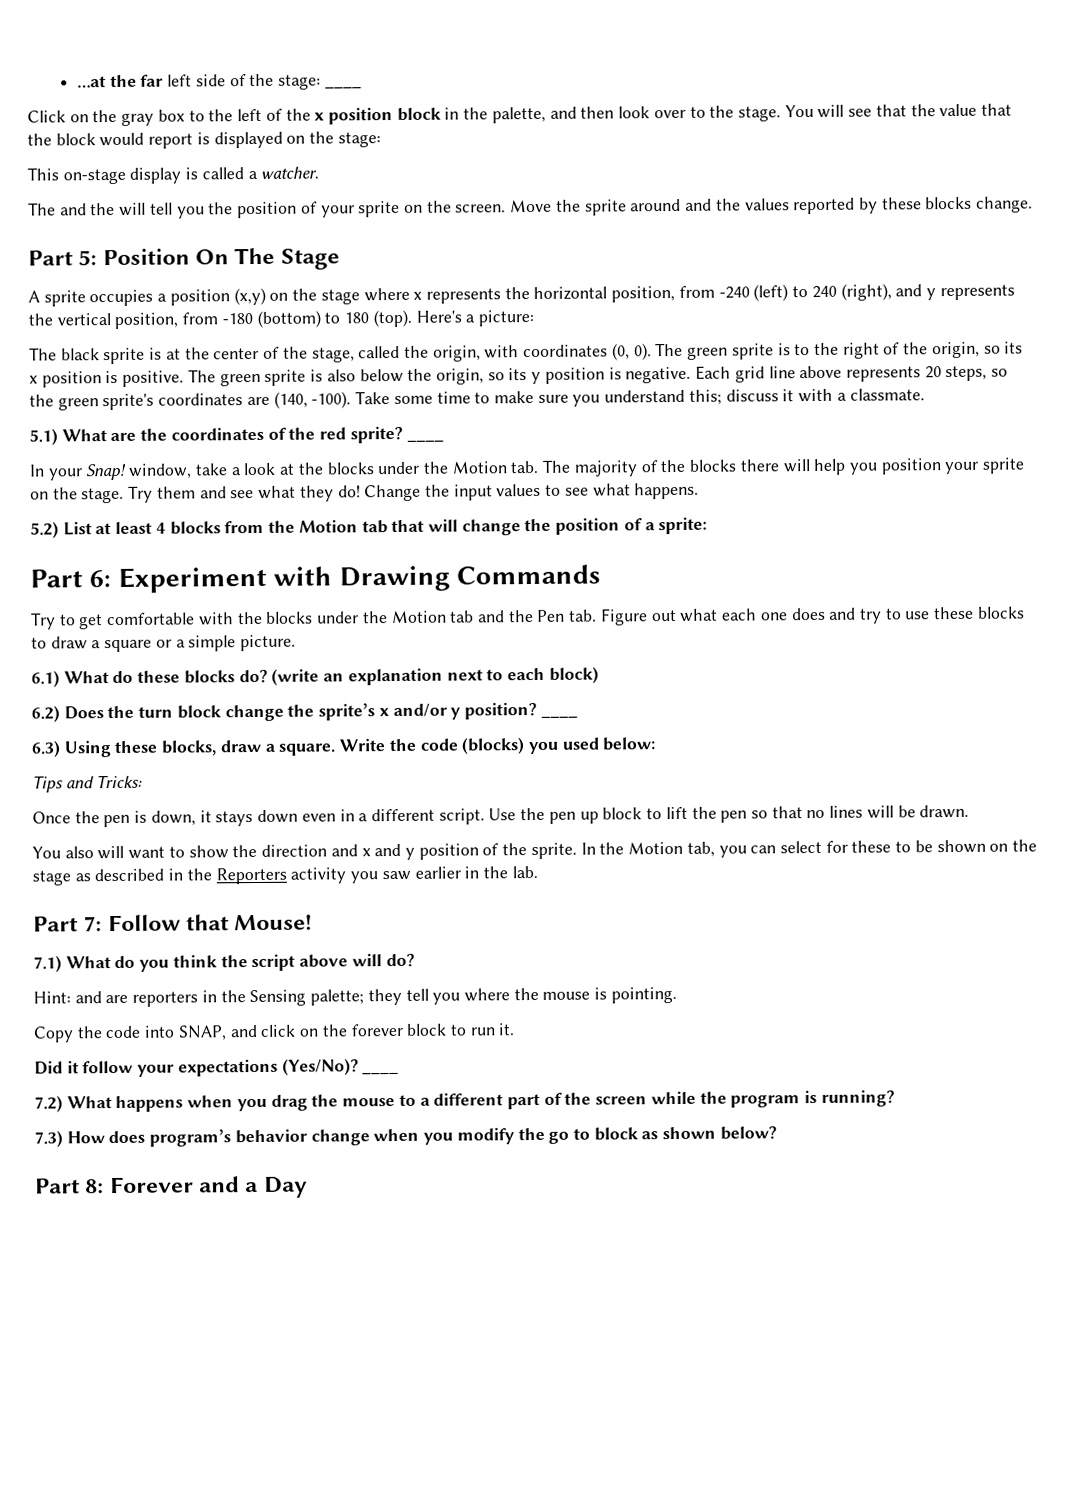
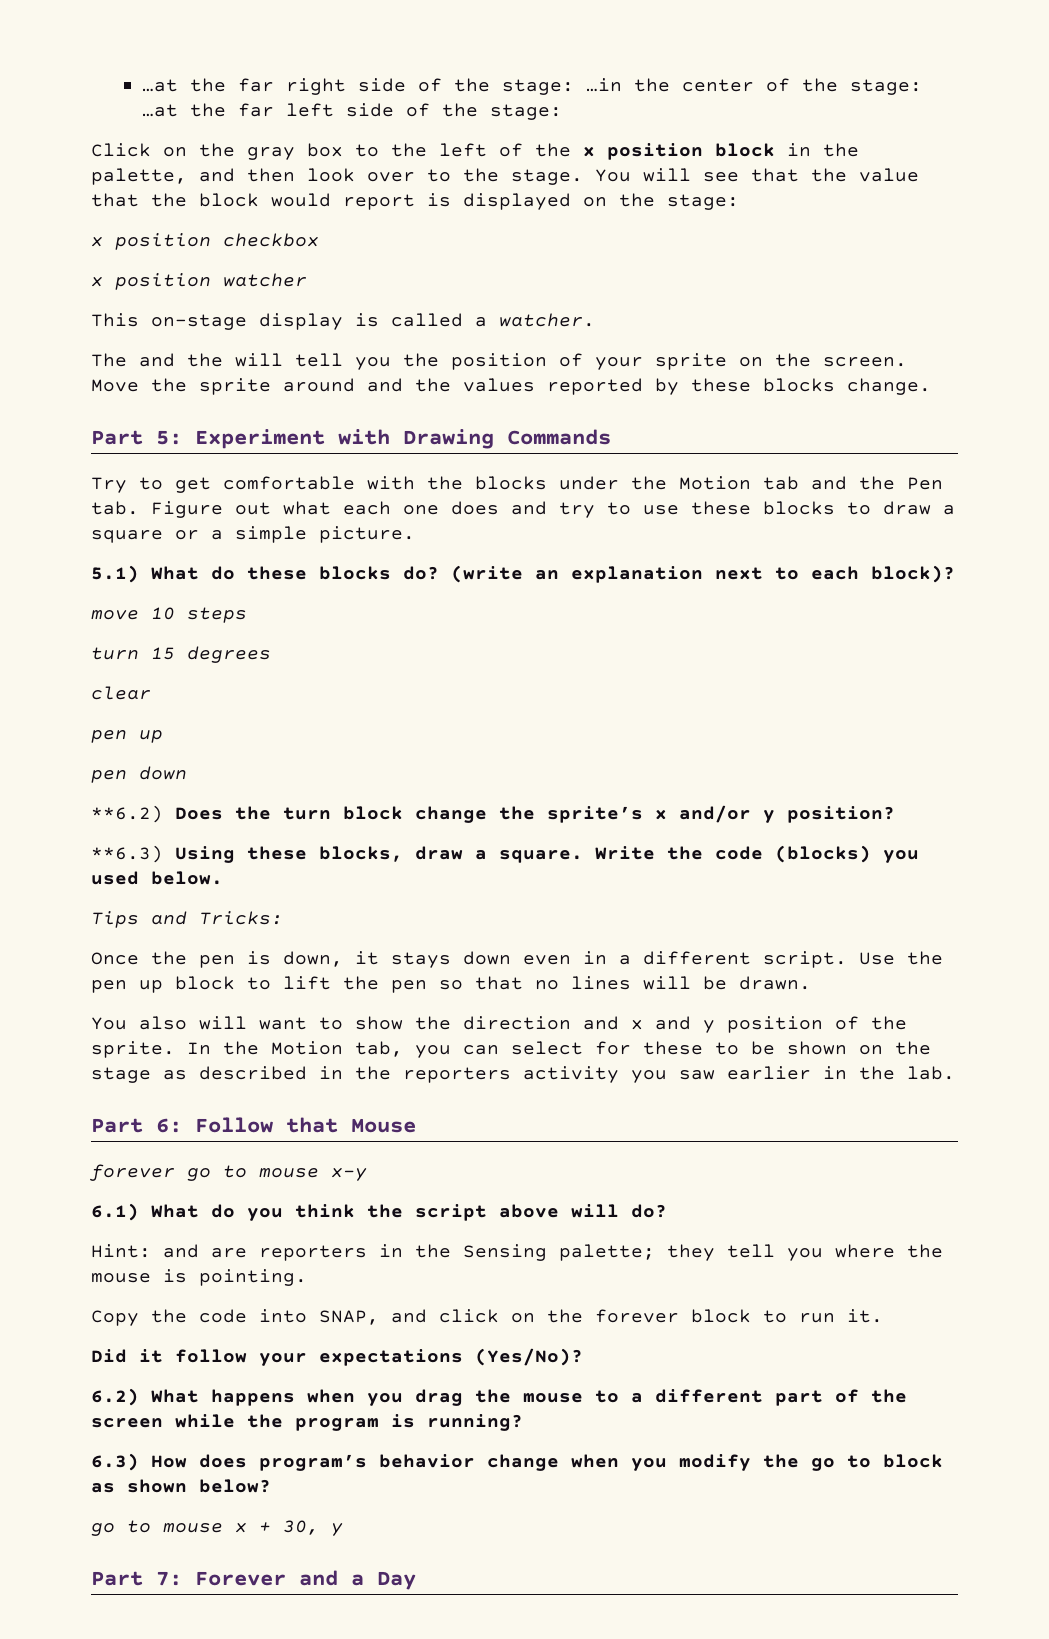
[76,74,165,89] …at the far -> [141,78,922,95] [141,103,274,117] …at the far right side of the stage: …in the center of the stage: …at the far
[324,85,362,89] ____ -> (562, 112) none
(381, 140) none -> [91,233,319,250] [91,273,307,290] // x position checkbox // x position watcher
[102,247,340,270] [28,283,1015,307] [28,309,534,329] [29,341,1024,365] [29,365,1009,388] [29,388,925,411] [29,425,444,446] [29,457,1026,481] [30,482,700,504] [30,516,708,539] [30,569,112,588] Position On The Stage // A sprite occupies a position (x,y) on the stage where x represents the horizontal position, from -240 (left) to 240 (right), and y represents the vertical position, from -180 (bottom) to 180 (top). Here's a picture: // The black sprite is at the center of the stage, called the origin, with coordinates (0, 0). The green sprite is to the right of the origin, so its x position is positive. The green sprite is also below the origin, so its y position is negative. Each grid line above represents 20 steps, so the green sprite's coordinates are (140, -100). Take some time to make sure you understand this; discuss it with a classmate. // 5.1) What are the coordinates of the red sprite? ____ // In your Snap! window, take a look at the blocks under the Motion tab. The majority of the blocks there will help you position your sprite on the stage. Try them and see what they do! Change the input values to see what happens. // 5.2) List at least 4 blocks from the Motion tab that will change the position of a sprite: // Part 6: -> (182, 437) none
[31,670,60,688] 6.1) -> [91,565,139,583] 5.1)
[548,666,599,684] [31,705,60,723] block) // 6.2) -> [871,565,955,583] [91,607,247,623] [91,646,271,663] [91,686,151,700] [91,730,163,743] [91,766,187,783] [91,805,163,823] block)? // move 10 steps // turn 15 degrees // clear // pen up // pen down // **6.2)
[540,714,578,718] [31,740,61,758] ____ // 6.3) -> [91,845,163,863] // **6.3)
[602,737,656,751] below: -> [151,871,223,885] below.
[215,867,287,885] Reporters -> [403,1067,511,1083] reporters
[83,916,103,932] 7: -> [156,1118,182,1133] 6:
[234,914,313,932] [33,955,62,973] Mouse! // 7.1) -> [351,1118,416,1133] [89,1164,367,1181] [91,1203,139,1221] Mouse // forever go to mouse x-y // 6.1)
[362,1070,400,1075] [34,1095,63,1113] ____ // 7.2) -> [91,1388,139,1406] // 6.2)
[34,1130,63,1148] 7.3) -> [91,1453,139,1471] 6.3)
[35,1178,105,1194] // Part 8: -> [91,1520,343,1536] [91,1571,182,1586] // go to mouse x + 30, y // Part 7:

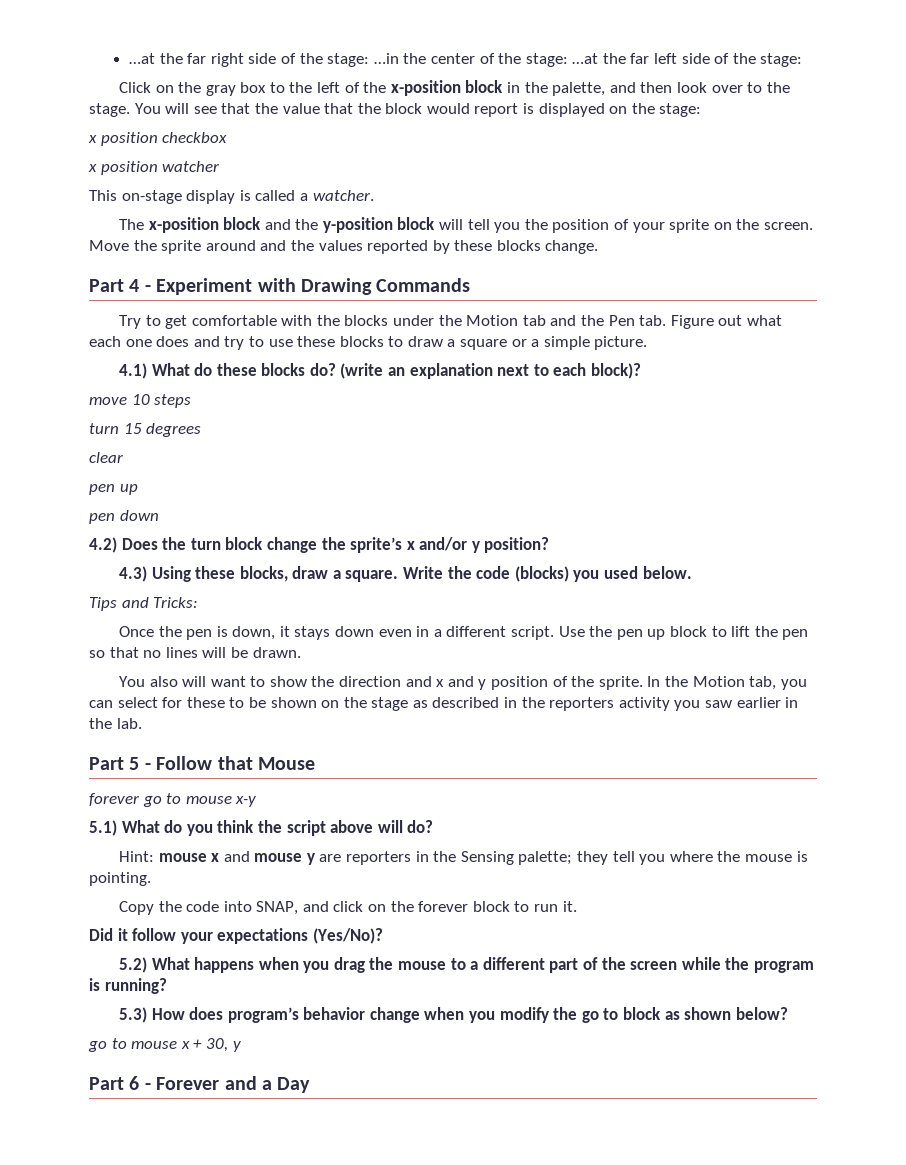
[583,143,703,160] x position -> [390,80,461,96] x-position
[139,353,223,367] and the -> [148,217,436,233] x-position block and the y-position block
[156,430,182,445] 5: -> [129,279,151,292] 4 -
[91,565,139,583] 5.1) -> [118,363,147,379] 4.1)
[91,805,163,823] **6.2) -> [89,537,117,553] 4.2)
[91,845,163,863] **6.3) -> [118,566,147,582] 4.3)
[156,1118,182,1133] 6: -> [129,757,151,770] 5 -
[91,1203,139,1221] 6.1) -> [89,820,117,836] 5.1)
[163,1244,199,1258] and -> [158,851,315,865] mouse x and mouse y
[91,1388,139,1406] 6.2) -> [118,957,147,973] 5.2)
[91,1453,139,1471] 6.3) -> [118,1007,147,1023] 5.3)
[156,1571,182,1586] 7: -> [129,1076,151,1090] 6 -

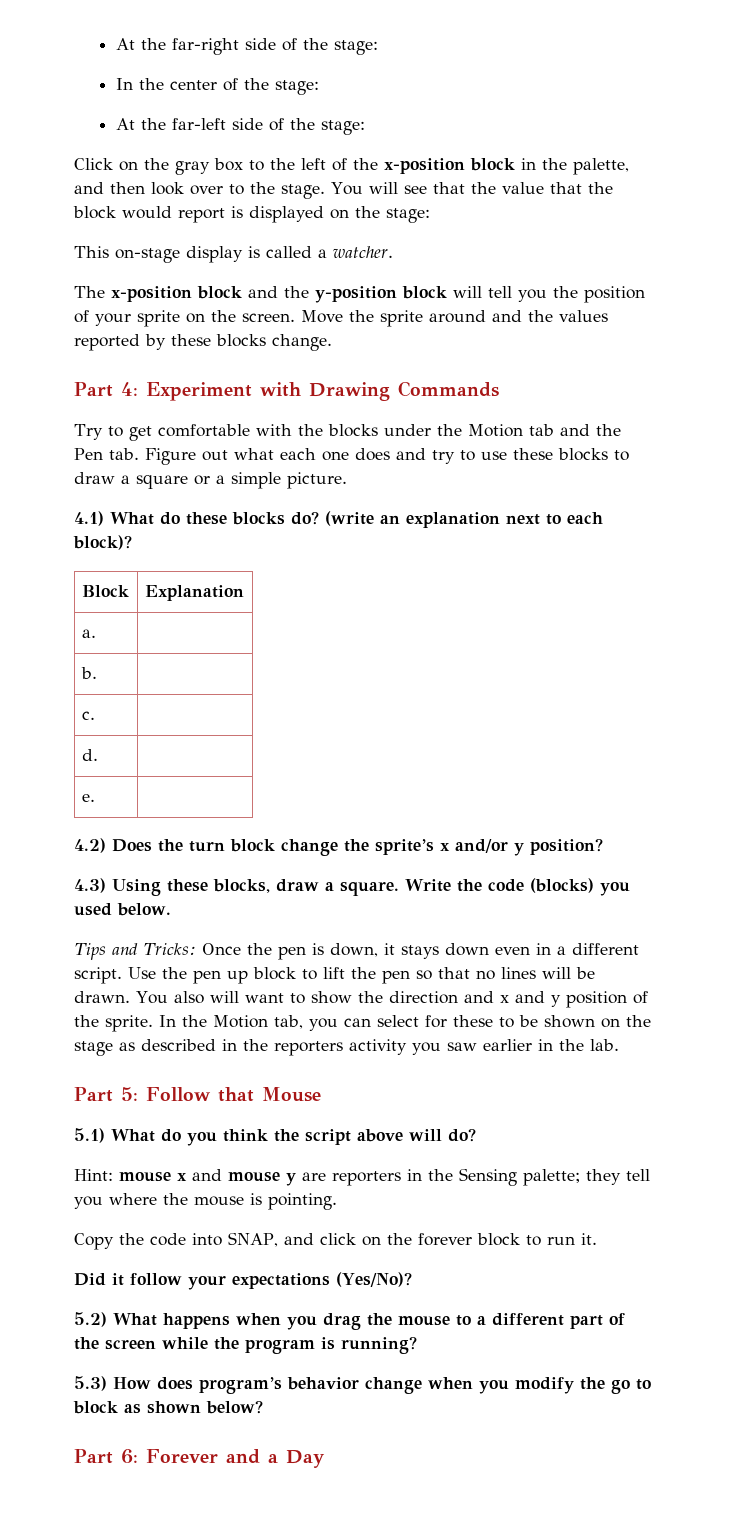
[129,53,399,67] …at the far right side of the stage: …in -> [115,38,378,55] [115,78,133,90] At the far-right side of the stage: // In
[572,53,678,64] …at the far left -> [115,118,226,130] // At the far-left
[88,132,228,146] [88,161,220,175] // x position checkbox // x position watcher -> (430, 215) none
[129,279,151,292] 4 - -> [121,382,138,396] 4:
[89,394,192,408] [89,423,202,437] [89,452,123,463] [89,484,138,495] [89,510,159,524] // move 10 steps // turn 15 degrees // clear // pen up // pen down -> [81,585,129,597] [144,585,244,601] [81,629,96,638] [80,667,97,679] [81,711,95,720] [81,749,98,761] [81,794,95,802] // Block | Explanation // a. | // b. | // c. | // d. | // e. |
(199, 602) // -> (196, 949) none
(301, 652) // -> (130, 997) none
[129,757,151,770] 5 - -> [121,1087,138,1101] 5:
[89,793,257,807] // forever go to mouse x-y -> (321, 1094) none
[88,1038,241,1052] [89,1076,151,1090] // go to mouse x + 30, y // Part 6 - -> [74,1449,138,1464] // Part 6:

